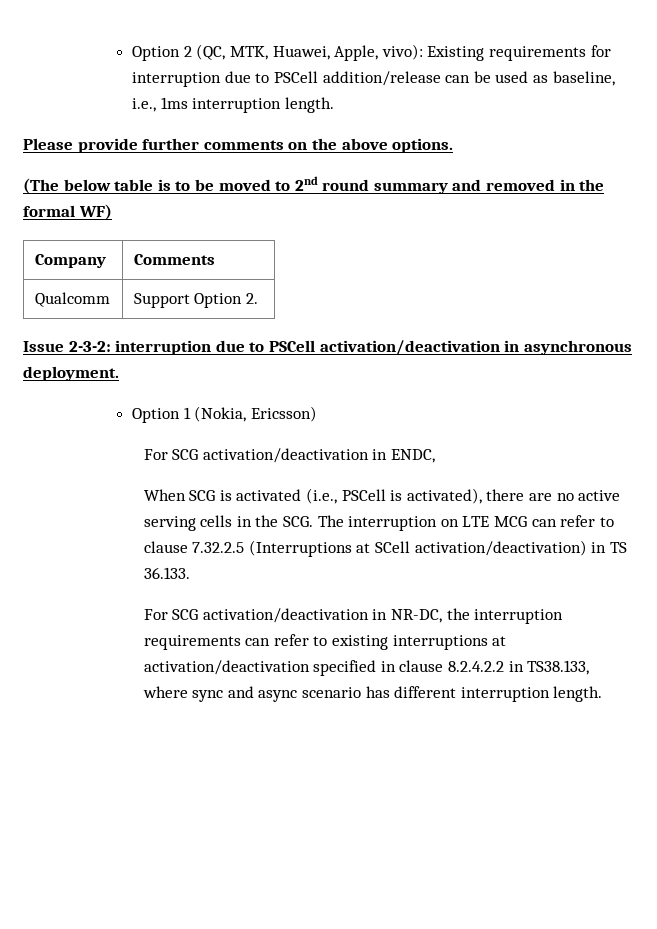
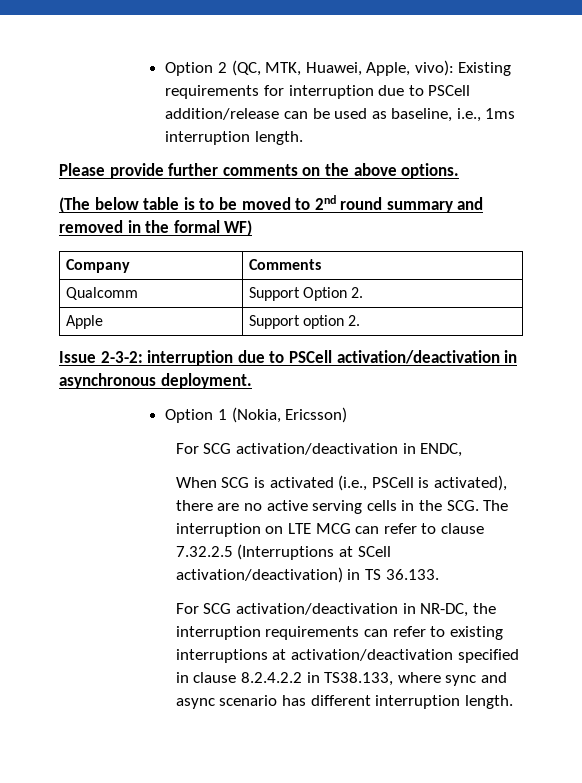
(259, 298) none -> [65,315,103,329] [248,315,361,329] // Apple | Support option 2.

